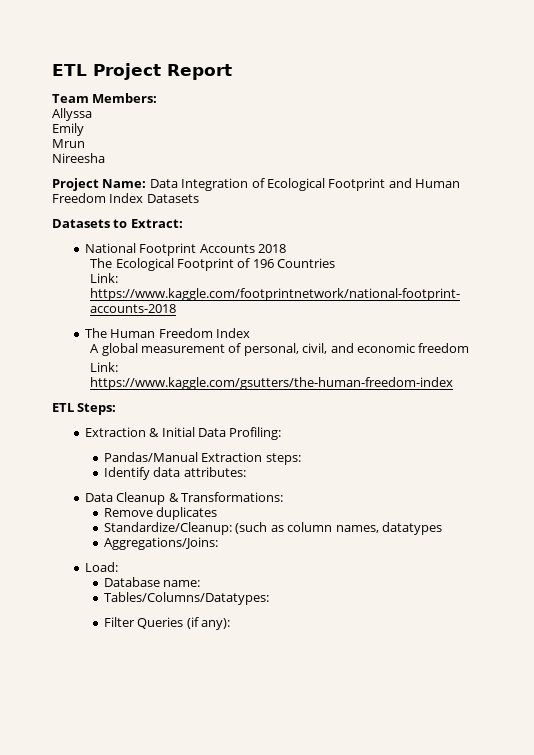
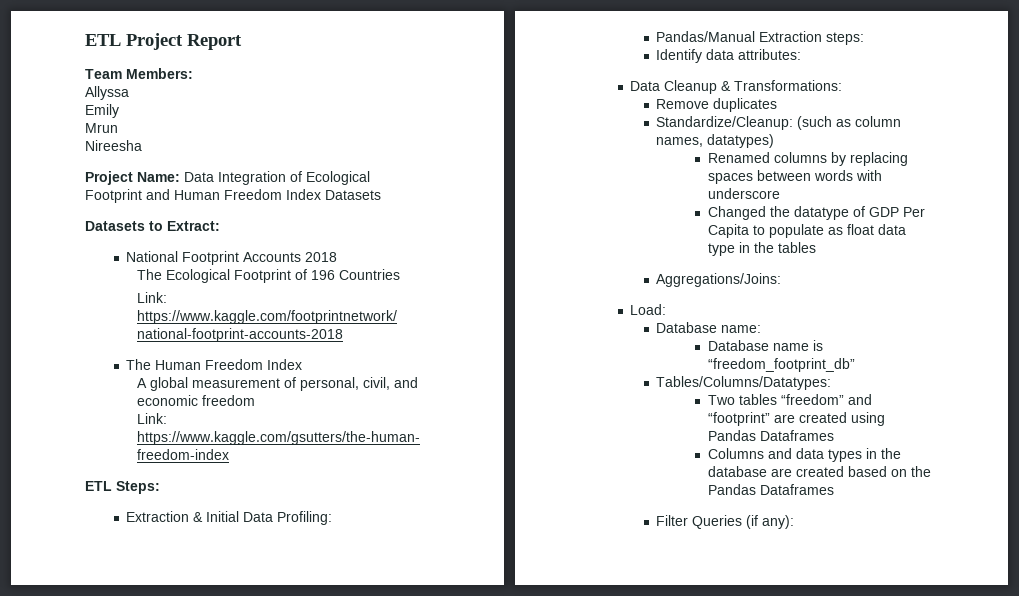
[381,522,442,535] [104,537,219,550] [84,562,118,572] [104,577,201,587] [104,592,270,605] datatypes // Aggregations/Joins: // Load: // Database name: // Tables/Columns/Datatypes: -> [707,134,775,148] [707,152,908,166] [707,170,882,184] [707,188,780,199] [707,206,925,220] [707,224,906,238] [707,242,816,256] [656,273,782,287] [630,304,667,315] [656,322,762,333] [707,340,823,351] [707,358,855,372] [656,376,832,390] [707,394,872,405] [707,412,885,426] [707,430,834,441] [707,448,901,462] [707,466,931,477] [707,484,834,495] datatypes) // Renamed columns by replacing spaces between words with underscore // Changed the datatype of GDP Per Capita to populate as float data type in the tables // Aggregations/Joins: // Load: // Database name: // Database name is “freedom_footprint_db” // Tables/Columns/Datatypes: // Two tables “freedom” and “footprint” are created using Pandas Dataframes // Columns and data types in the database are created based on the Pandas Dataframes

